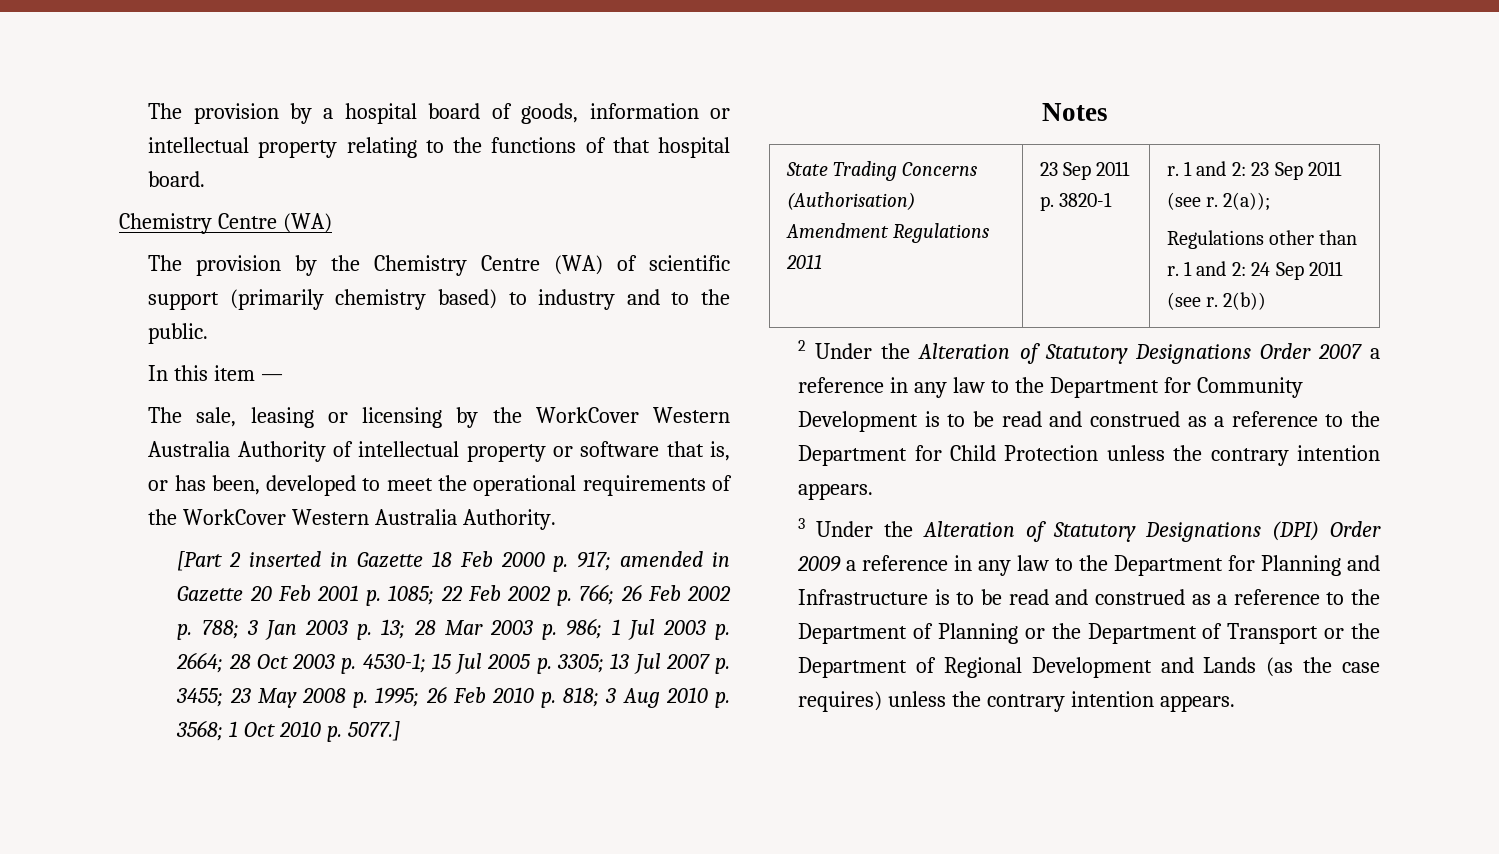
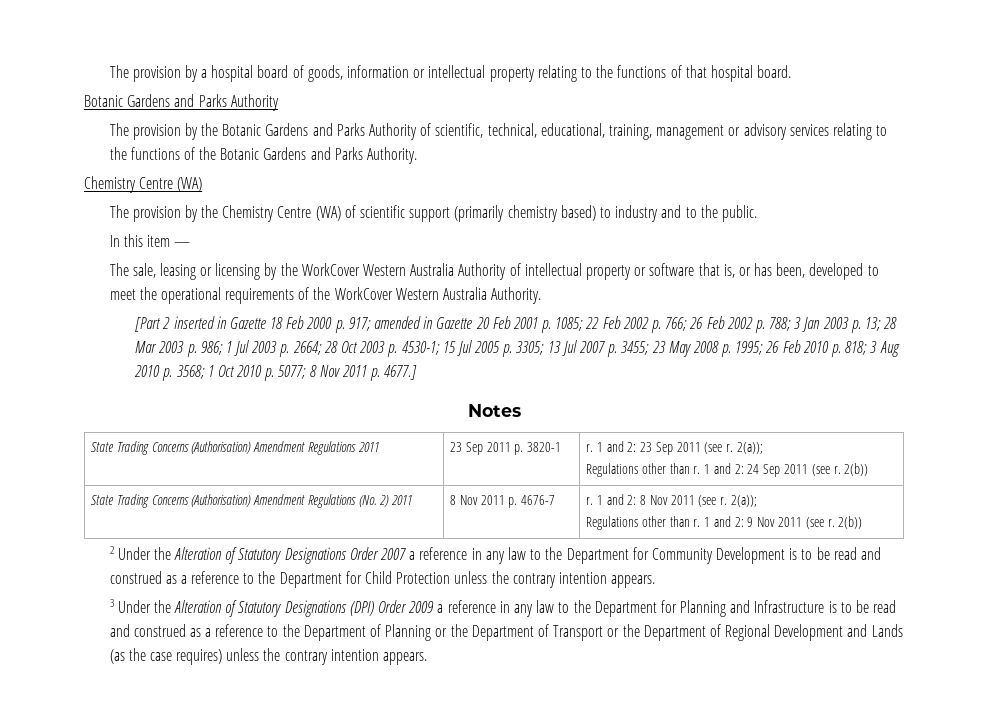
(206, 179) none -> [84,94,279,111] [109,123,888,140] [109,147,418,164] // Botanic Gardens and Parks Authority // The provision by the Botanic Gardens and Parks Authority of scientific, technical, educational, training, management or advisory services relating to the functions of the Botanic Gardens and Parks Authority.
[348,721,401,741] 5077.] -> [278,365,418,381] 5077; 8 Nov 2011 p. 4677.]
(1267, 301) none -> [90,494,413,508] [449,495,556,508] [585,494,757,507] [585,516,863,530] // State Trading Concerns (Authorisation) Amendment Regulations (No. 2) 2011 | 8 Nov 2011 p. 4676-7 | r. 1 and 2: 8 Nov 2011 (see r. 2(a)); // Regulations other than r. 1 and 2: 9 Nov 2011 (see r. 2(b))

